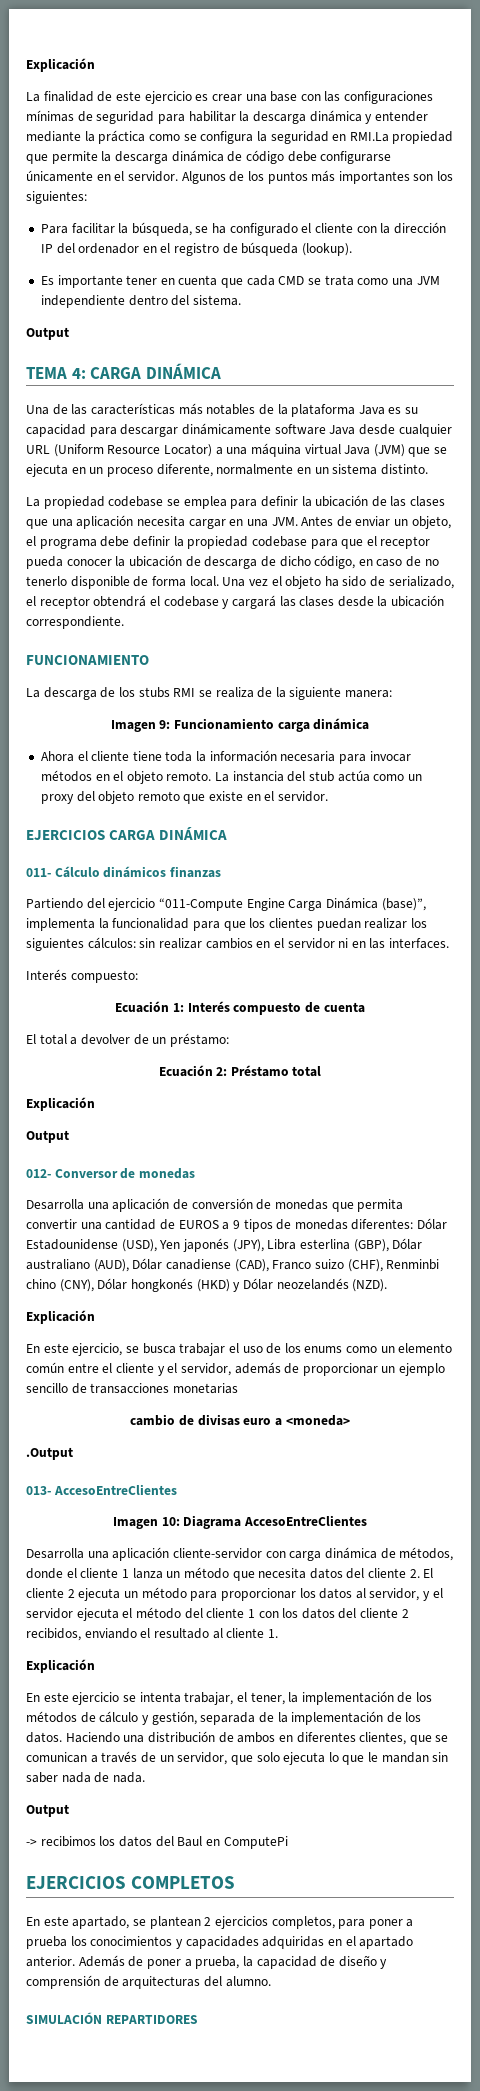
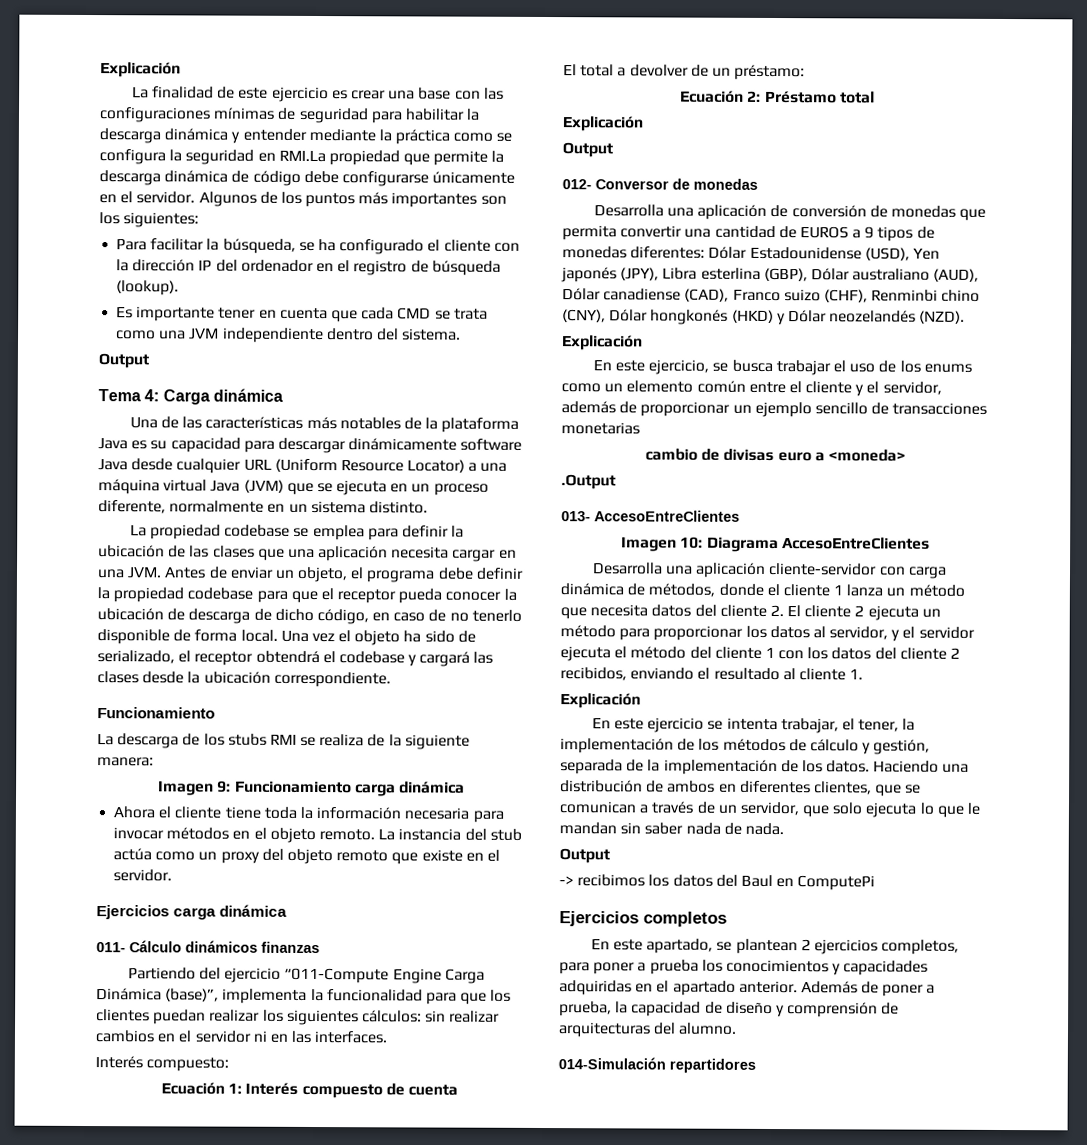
[26,363,221,379] TEMA 4: CARGA DINÁMICA -> [98,388,283,405] Tema 4: Carga dinámica
[26,655,149,665] FUNCIONAMIENTO -> [97,707,215,719] Funcionamiento
[26,827,228,840] EJERCICIOS CARGA DINÁMICA -> [96,904,288,920] Ejercicios carga dinámica
[26,1876,236,1889] EJERCICIOS COMPLETOS -> [559,911,727,927] Ejercicios completos
[26,2012,198,2024] SIMULACIÓN REPARTIDORES -> [558,1057,756,1073] 014-Simulación repartidores

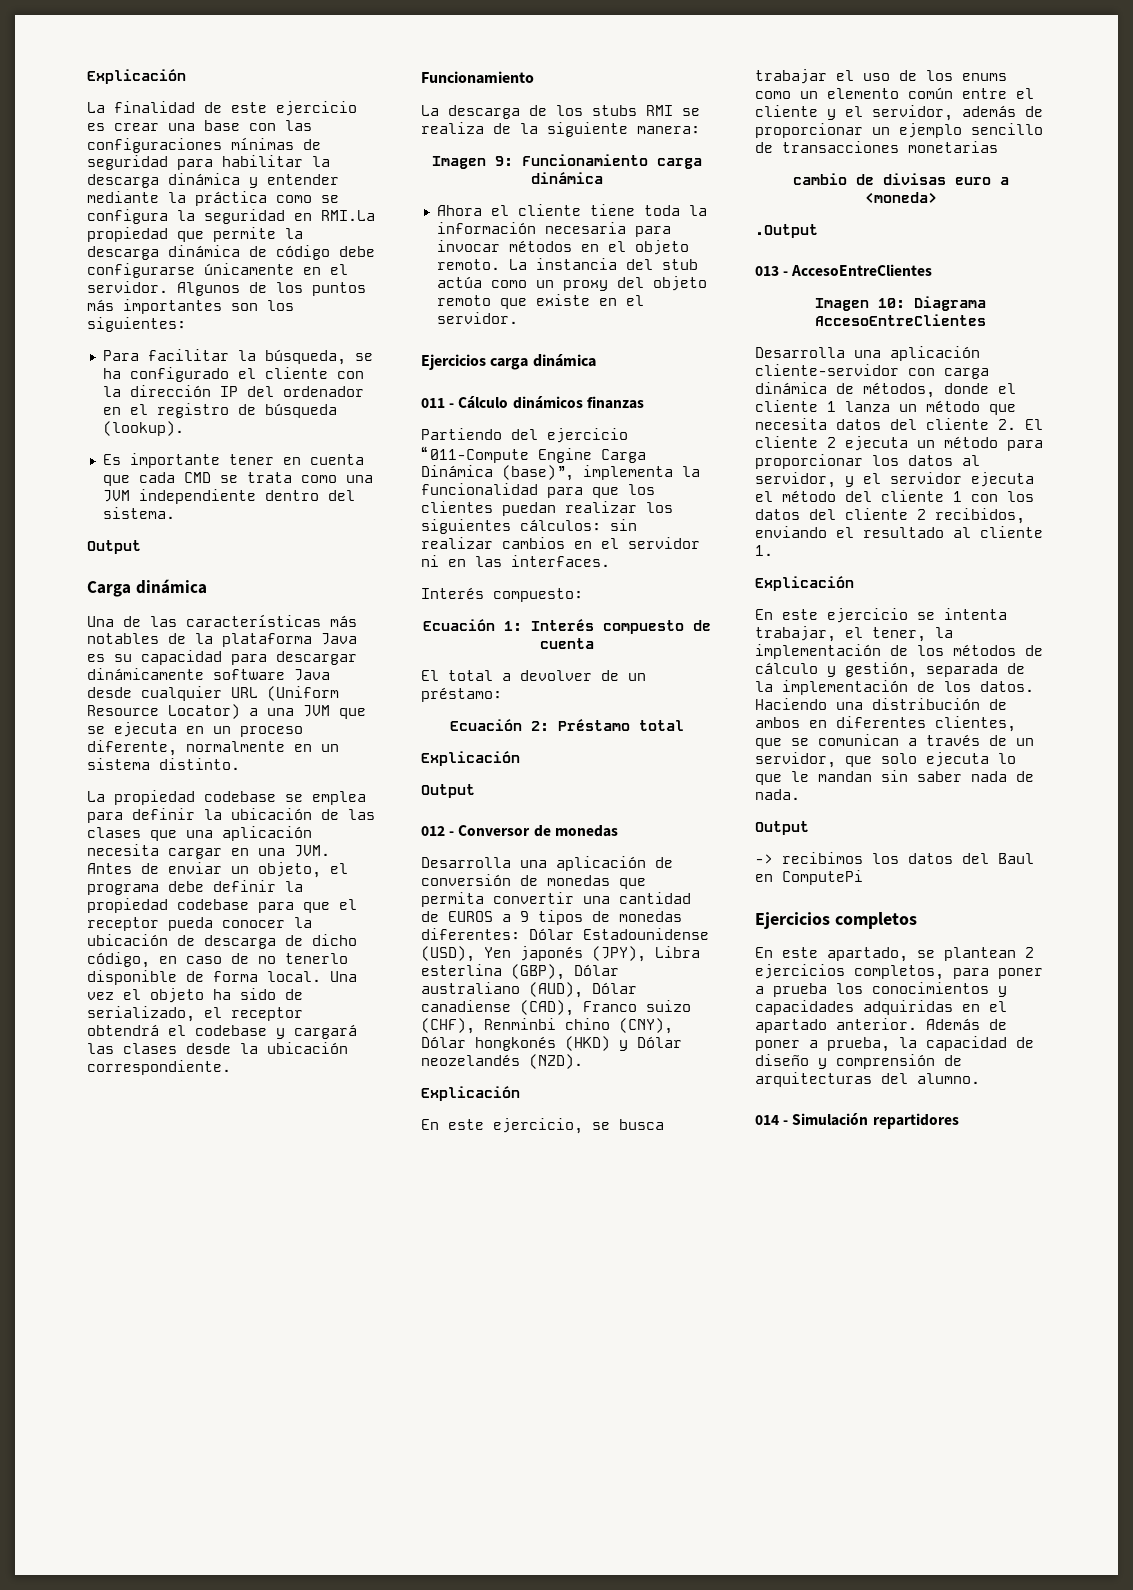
[98,389,160,402] Tema 4: -> (141, 547) none
[98,479,284,495] máquina virtual Java (JVM) -> [303,705,330,717] JVM
[96,942,126,953] 011- -> [421,398,455,408] 011 -
[562,179,592,190] 012- -> [421,826,455,836] 012 -
[561,511,591,522] 013- -> [755,266,789,276] 013 -
[558,1057,666,1070] 014-Simulación -> [755,1113,869,1126] 014 - Simulación

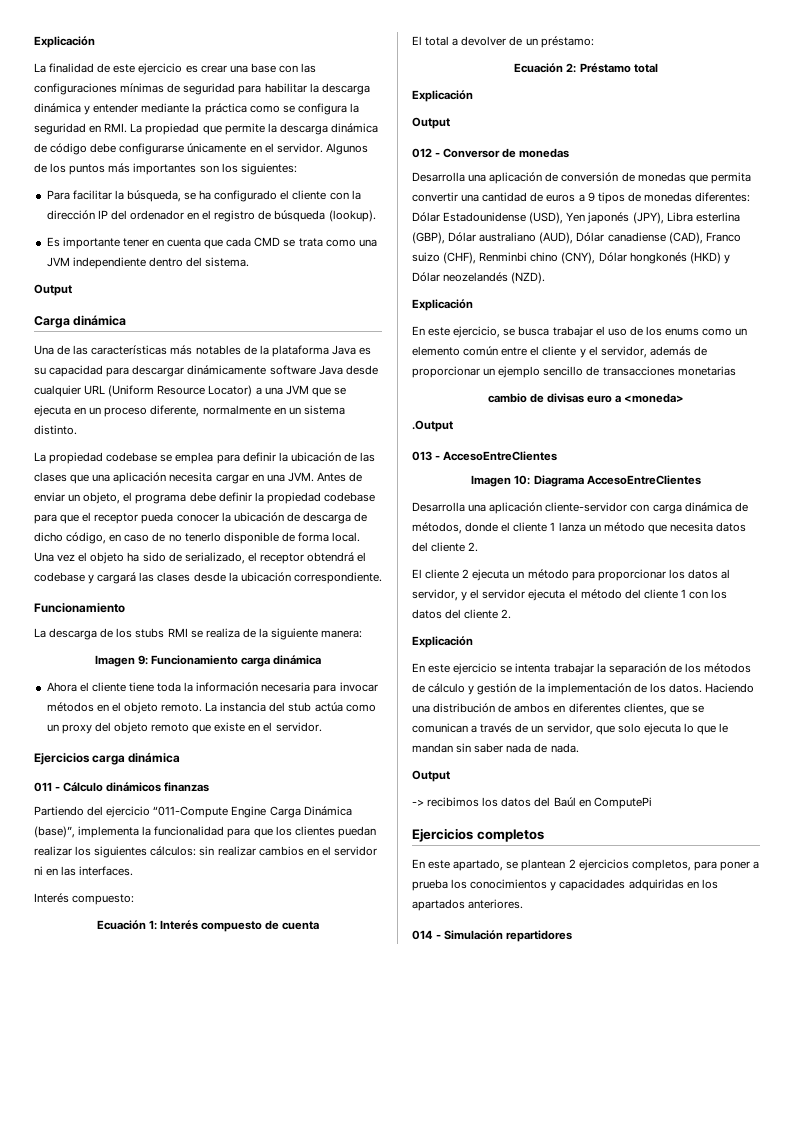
[321,210,375,221] RMI.La -> [104,123,143,133] RMI. La
[448,911,493,922] EUROS -> [546,194,576,202] euros
(1016, 424) none -> (479, 547) //
[917,508,1025,524] [755,526,1043,538] [755,545,773,556] 2 recibidos, enviando el resultado al cliente 1. -> [501,609,512,619] 2.
[755,626,953,642] [755,644,881,659] trabajar, el tener, la implementación -> [553,663,666,675] trabajar la separación
[845,662,998,678] gestión, separada -> [477,683,517,695] gestión
[998,853,1034,864] Baul -> [553,797,576,807] Baúl
[989,1001,1007,1012] [755,1018,1007,1033] [755,1036,1034,1052] [755,1054,962,1069] [755,1072,980,1087] el apartado anterior. Además de poner a prueba, la capacidad de diseño y comprensión de arquitecturas del alumno. -> [701,879,718,889] [412,899,524,911] los apartados anteriores.

